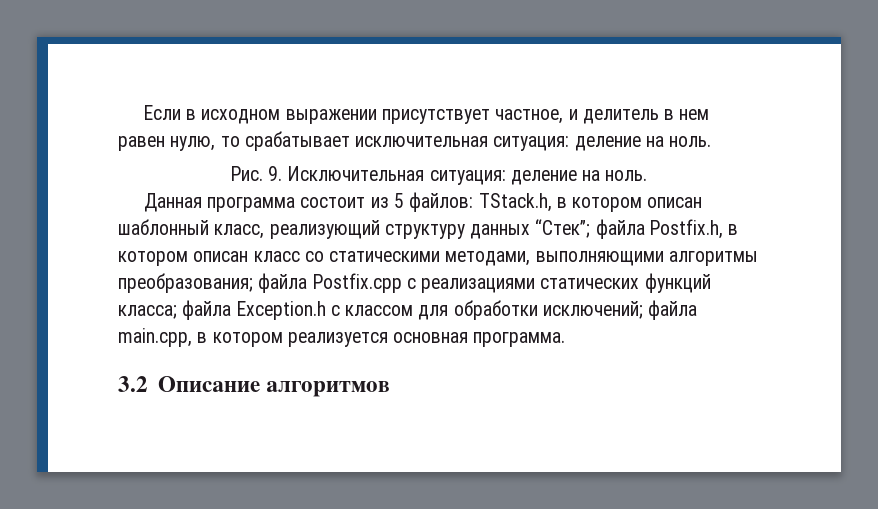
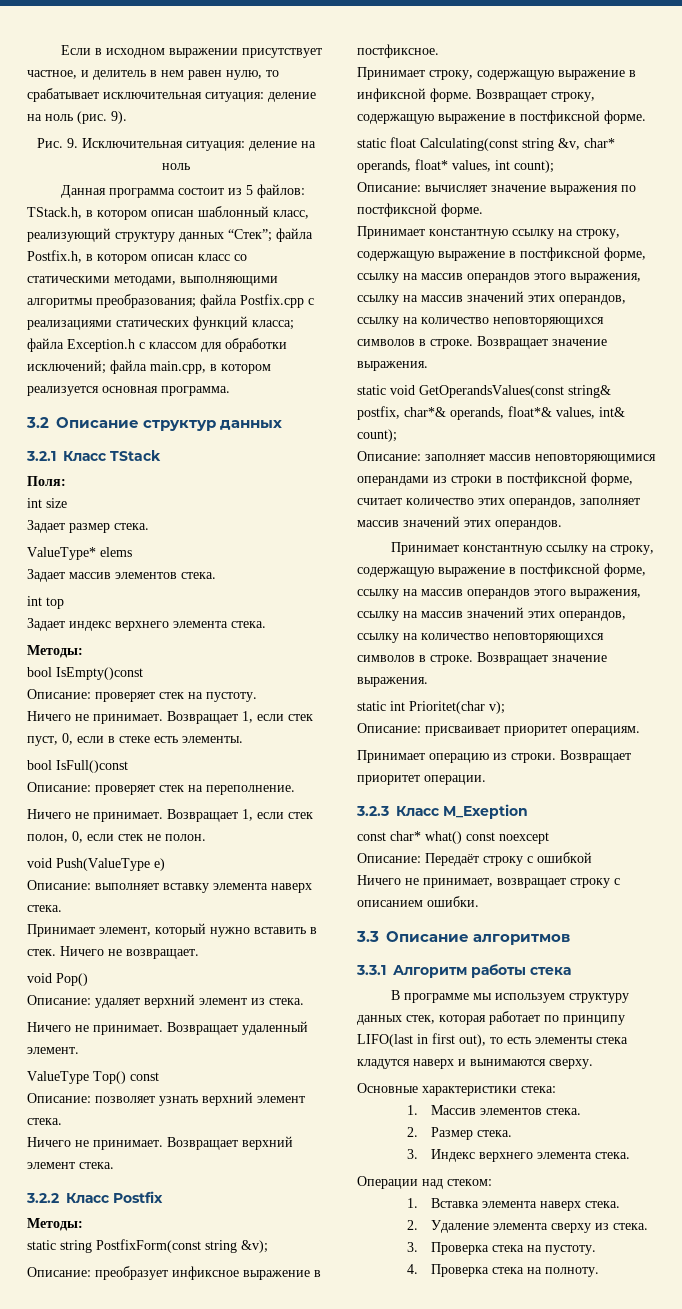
[669,136,712,147] ноль. -> [45,111,127,124] ноль (рис. 9).
[605,170,648,181] ноль. -> [162,163,190,170] ноль
[265,381,389,397] алгоритмов -> [143,420,283,431] [26,450,161,461] [27,476,66,486] [27,498,67,508] [27,520,149,533] [27,547,132,560] [27,569,216,582] [27,596,64,609] [27,618,266,631] [27,645,83,658] [27,667,143,680] [27,689,257,702] [27,711,313,724] [27,733,243,746] [27,760,128,773] [27,782,295,795] [27,809,313,822] [27,831,206,843] [27,858,165,871] [27,880,312,893] [27,905,62,912] [27,923,317,937] [27,946,199,959] [27,973,88,986] [27,994,304,1008] [27,1021,308,1035] [27,1047,79,1054] [27,1071,159,1084] [27,1092,305,1106] [27,1118,62,1125] [27,1136,293,1150] [27,1162,114,1169] [26,1191,163,1203] [27,1218,83,1231] [27,1239,268,1253] [27,1266,321,1280] [357,44,439,58] [357,67,636,80] [357,88,595,102] [357,110,646,124] [357,137,615,151] [357,159,554,173] [357,182,636,195] [357,203,483,217] [357,226,620,239] [357,247,646,261] [357,273,641,283] [357,291,626,305] [357,317,604,327] [357,336,607,349] [357,361,428,371] [357,385,611,398] [357,406,625,420] [357,429,397,442] [357,451,656,464] [357,472,633,486] [357,498,640,508] [357,516,562,530] [391,542,655,555] [357,563,646,577] [357,589,641,599] [357,607,626,621] [357,633,604,643] [357,652,607,665] [357,677,428,687] [357,701,505,714] [357,723,640,736] [357,750,631,763] [357,775,486,785] [356,804,528,819] [357,831,549,844] [357,852,592,866] [357,875,620,888] [357,896,479,907] [356,931,571,945] [356,964,571,978] [391,990,630,1003] [357,1011,625,1025] [357,1033,628,1047] [357,1059,593,1069] [357,1083,556,1096] [406,1105,582,1115] [406,1127,513,1140] [406,1149,631,1162] [357,1176,492,1189] [406,1198,621,1211] [406,1220,649,1233] [406,1242,597,1255] [406,1264,600,1277] структур данных // 3.2.1 Класс TStack // Поля: // int size // Задает размер стека. // ValueType* elems // Задает массив элементов стека. // int top // Задает индекс верхнего элемента стека. // Методы: // bool IsEmpty()const // Описание: проверяет стек на пустоту. // Ничего не принимает. Возвращает 1, если стек пуст, 0, если в стеке есть элементы. // bool IsFull()const // Описание: проверяет стек на переполнение. // Ничего не принимает. Возвращает 1, если стек полон, 0, если стек не полон. // void Push(ValueType e) // Описание: выполняет вставку элемента наверх стека. // Принимает элемент, который нужно вставить в стек. Ничего не возвращает. // void Pop() // Описание: удаляет верхний элемент из стека. // Ничего не принимает. Возвращает удаленный элемент. // ValueType Top() const // Описание: позволяет узнать верхний элемент стека. // Ничего не принимает. Возвращает верхний элемент стека. // 3.2.2 Класс Postfix // Методы: // static string PostfixForm(const string &v); // Описание: преобразует инфиксное выражение в постфиксное. // Принимает строку, содержащую выражение в инфиксной форме. Возвращает строку, содержащую выражение в постфиксной форме. // static float Calculating(const string &v, char* operands, float* values, int count); // Описание: вычисляет значение выражения по постфиксной форме. // Принимает константную ссылку на строку, содержащую выражение в постфиксной форме, ссылку на массив операндов этого выражения, ссылку на массив значений этих операндов, ссылку на количество неповторяющихся символов в строке. Возвращает значение выражения. // static void GetOperandsValues(const string& postfix, char*& operands, float*& values, int& count); // Описание: заполняет массив неповторяющимися операндами из строки в постфиксной форме, считает количество этих операндов, заполняет массив значений этих операндов. // Принимает константную ссылку на строку, содержащую выражение в постфиксной форме, ссылку на массив операндов этого выражения, ссылку на массив значений этих операндов, ссылку на количество неповторяющихся символов в строке. Возвращает значение выражения. // static int Prioritet(char v); // Описание: присваивает приоритет операциям. // Принимает операцию из строки. Возвращает приоритет операции. // 3.2.3 Класс M_Exeption // const char* what() const noexcept // Описание: Передаёт строку с ошибкой // Ничего не принимает, возвращает строку с описанием ошибки. // 3.3 Описание алгоритмов // 3.3.1 Алгоритм работы стека // В программе мы используем структуру данных стек, которая работает по принципу LIFO(last in first out), то есть элементы стека кладутся наверх и вынимаются сверху. // Основные характеристики стека: // 1. Массив элементов стека. // 2. Размер стека. // 3. Индекс верхнего элемента стека. // Операции над стеком: // 1. Вставка элемента наверх стека. // 2. Удаление элемента сверху из стека. // 3. Проверка стека на пустоту. // 4. Проверка стека на полноту.

